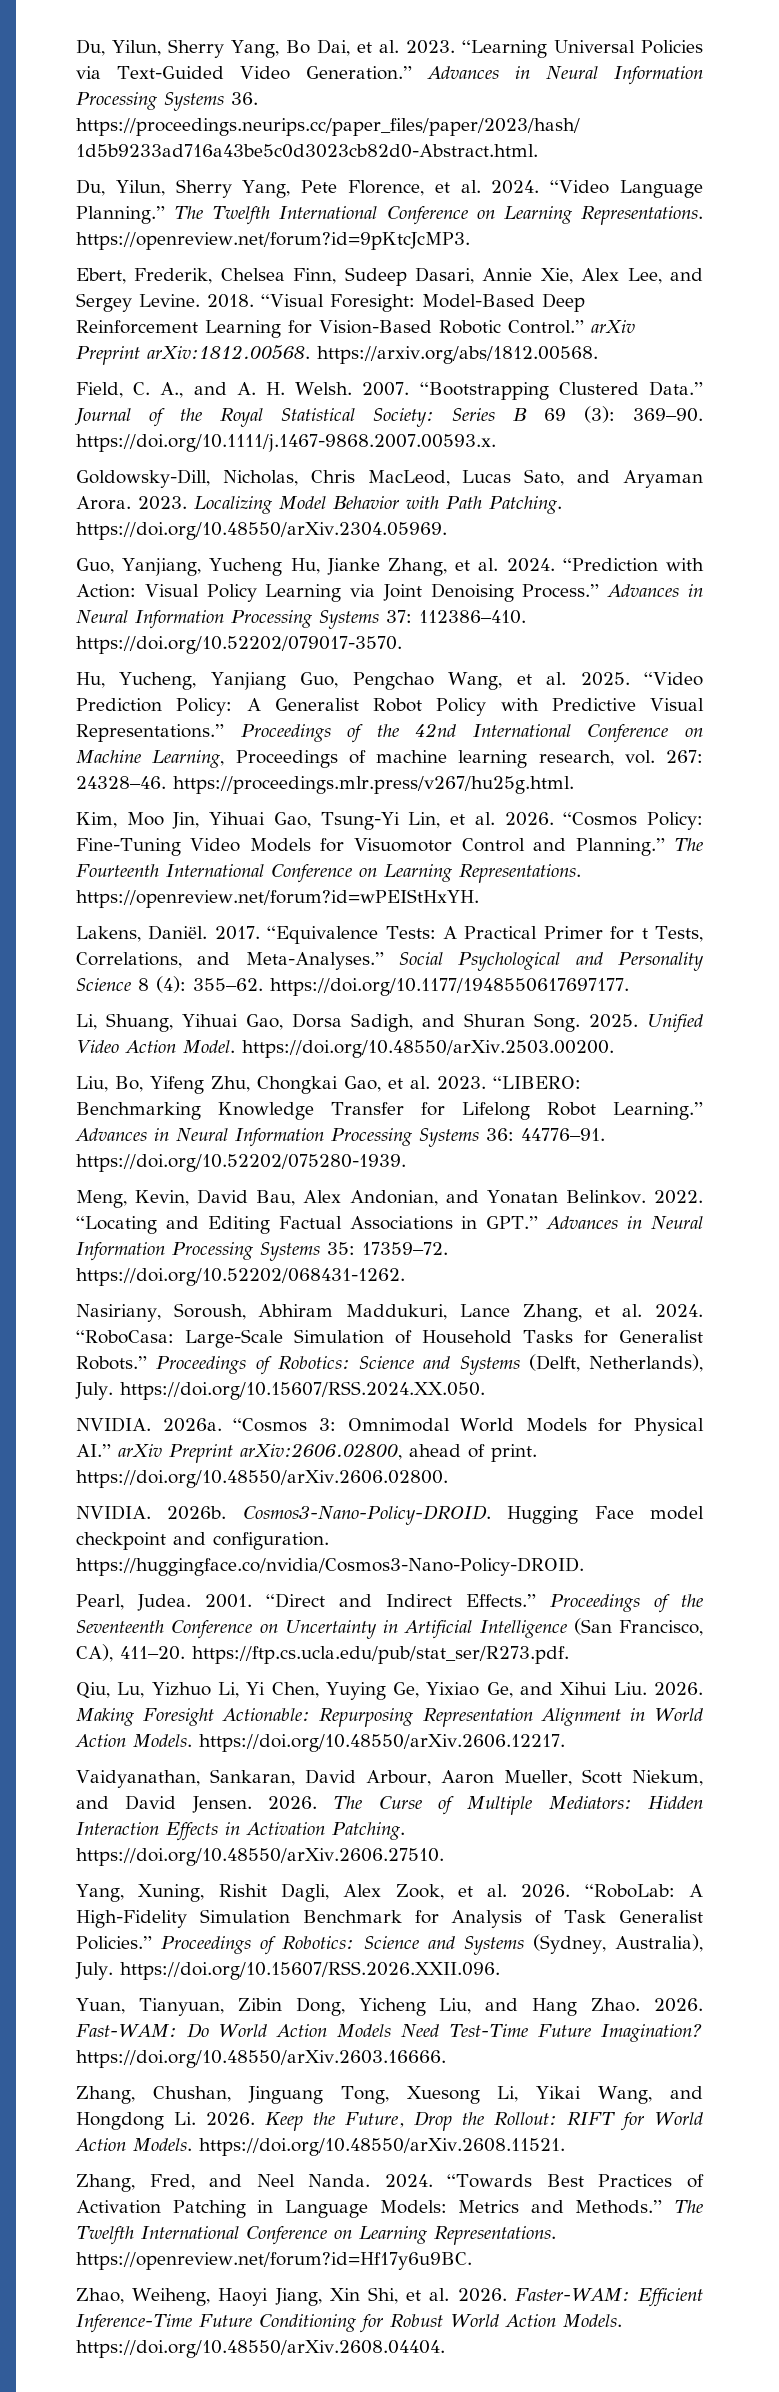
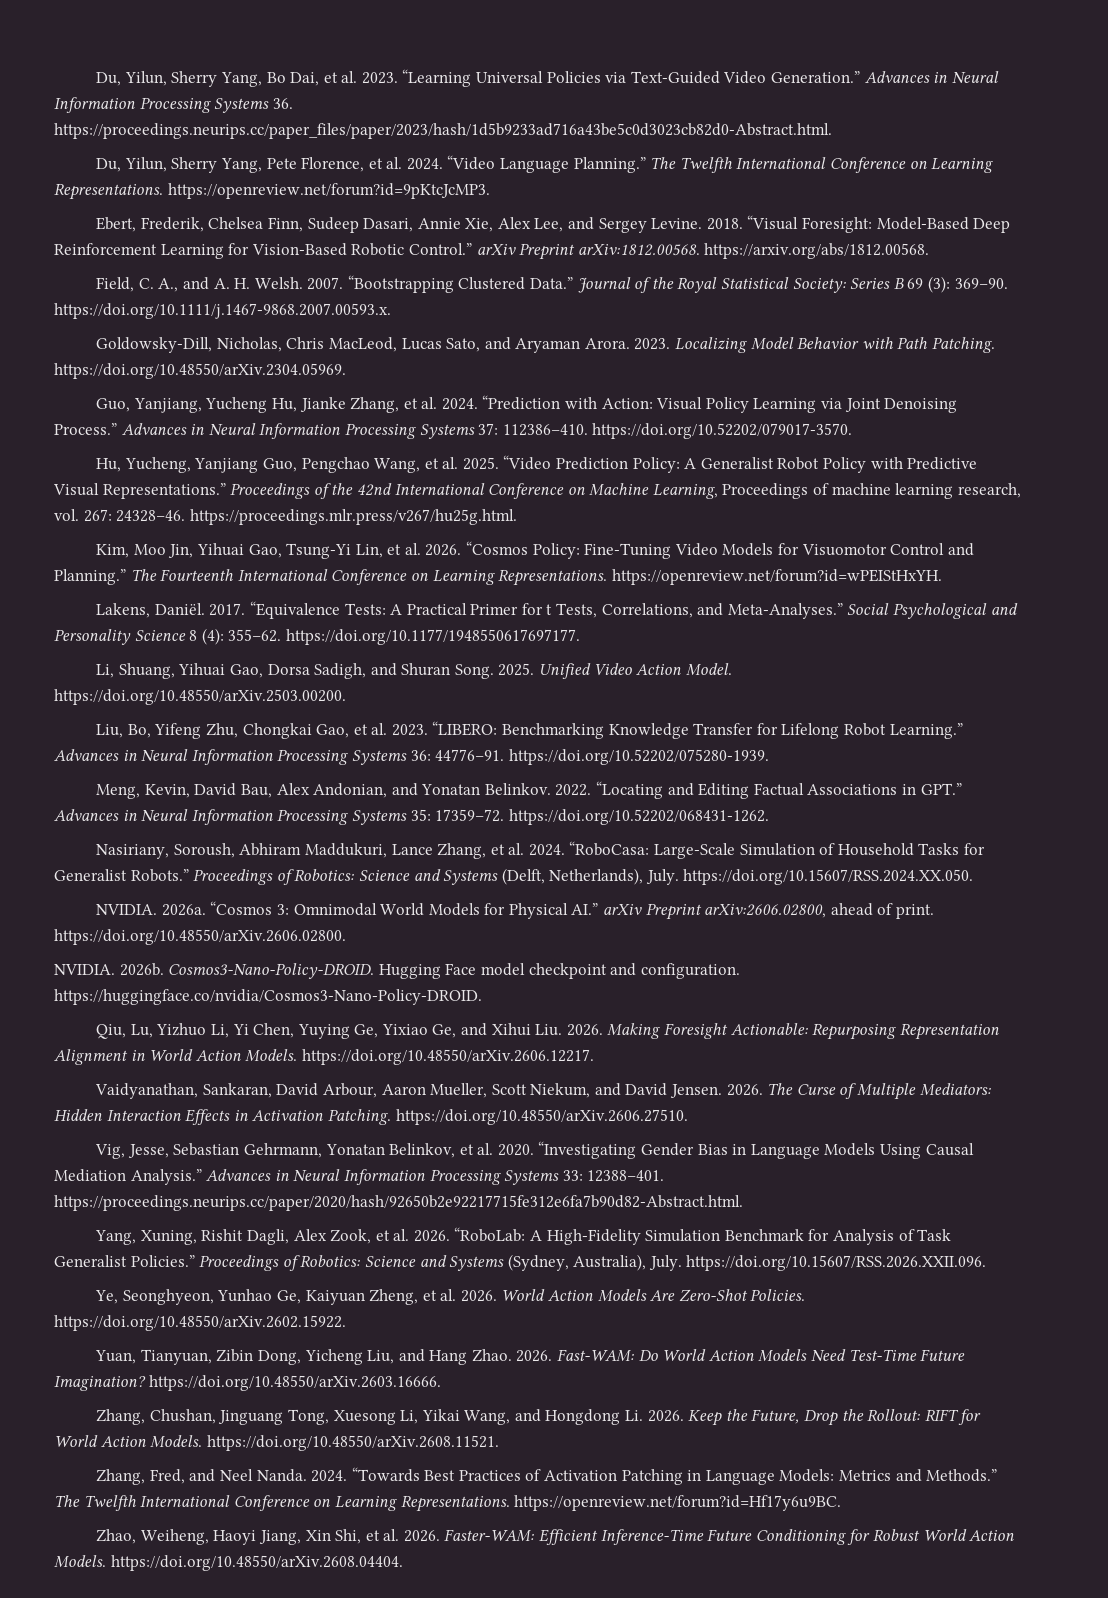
[76,1593,703,1613] [76,1618,703,1639] [76,1644,569,1664] // Pearl, Judea. 2001. “Direct and Indirect Effects.” Proceedings of the Seventeenth Conference on Uncertainty in Artificial Intelligence (San Francisco, CA), 411–20. https://ftp.cs.ucla.edu/pub/stat_ser/R273.pdf. -> (482, 997) none
(444, 1857) none -> [95,1141,974,1159] [54,1169,665,1185] [54,1195,743,1211] // Vig, Jesse, Sebastian Gehrmann, Yonatan Belinkov, et al. 2020. “Investigating Gender Bias in Language Models Using Causal Mediation Analysis.” Advances in Neural Information Processing Systems 33: 12388–401. https://proceedings.neurips.cc/paper/2020/hash/92650b2e92217715fe312e6fa7b90d82-Abstract.html.
(500, 1970) none -> [95,1289,806,1305] [54,1315,346,1331] // Ye, Seonghyeon, Yunhao Ge, Kaiyuan Zheng, et al. 2026. World Action Models Are Zero-Shot Policies. https://doi.org/10.48550/arXiv.2602.15922.

